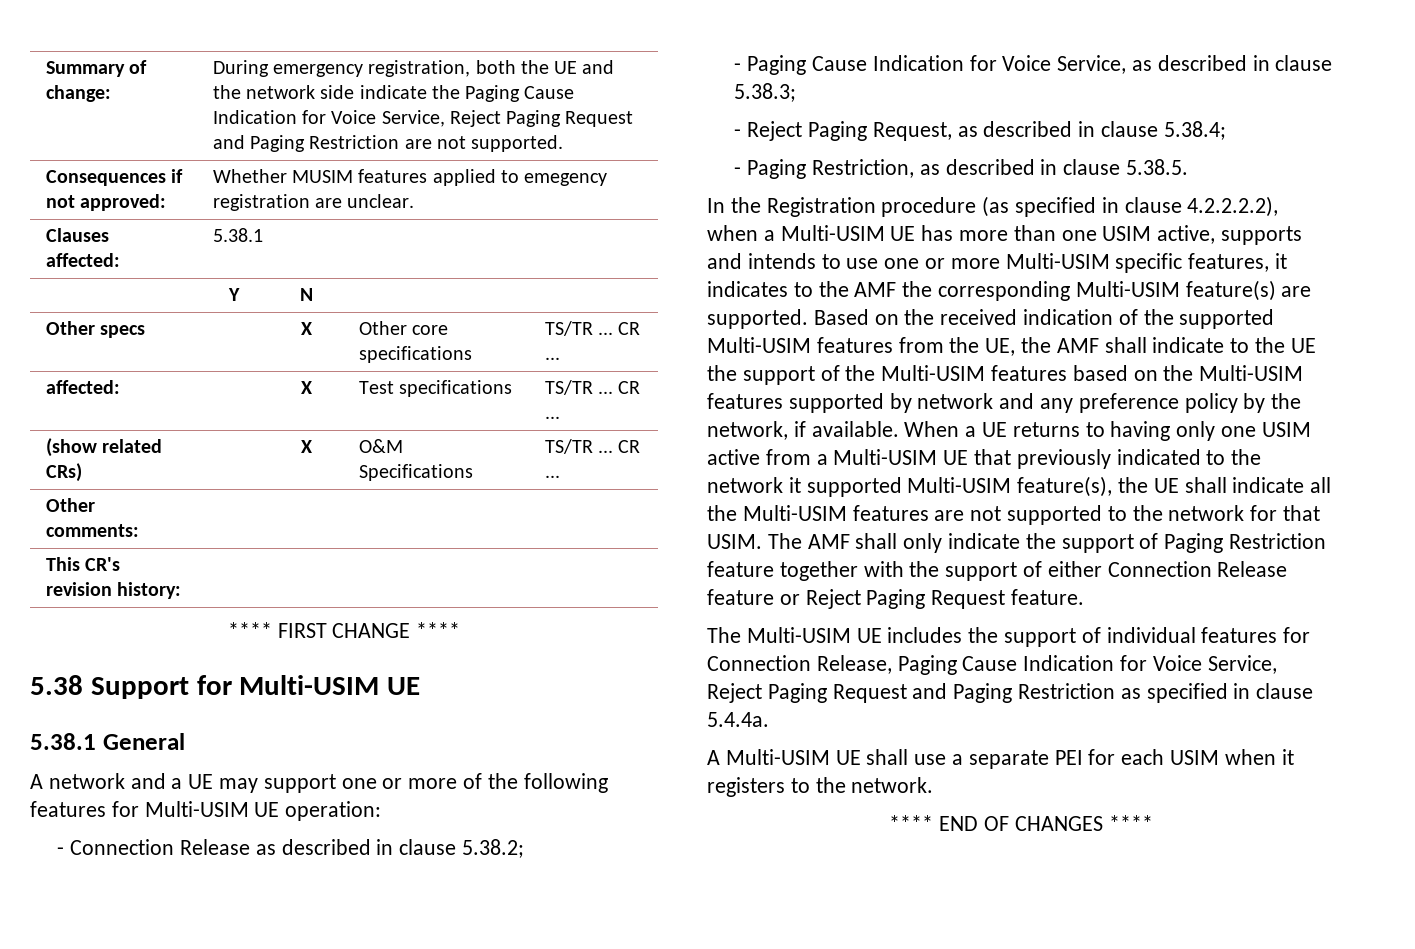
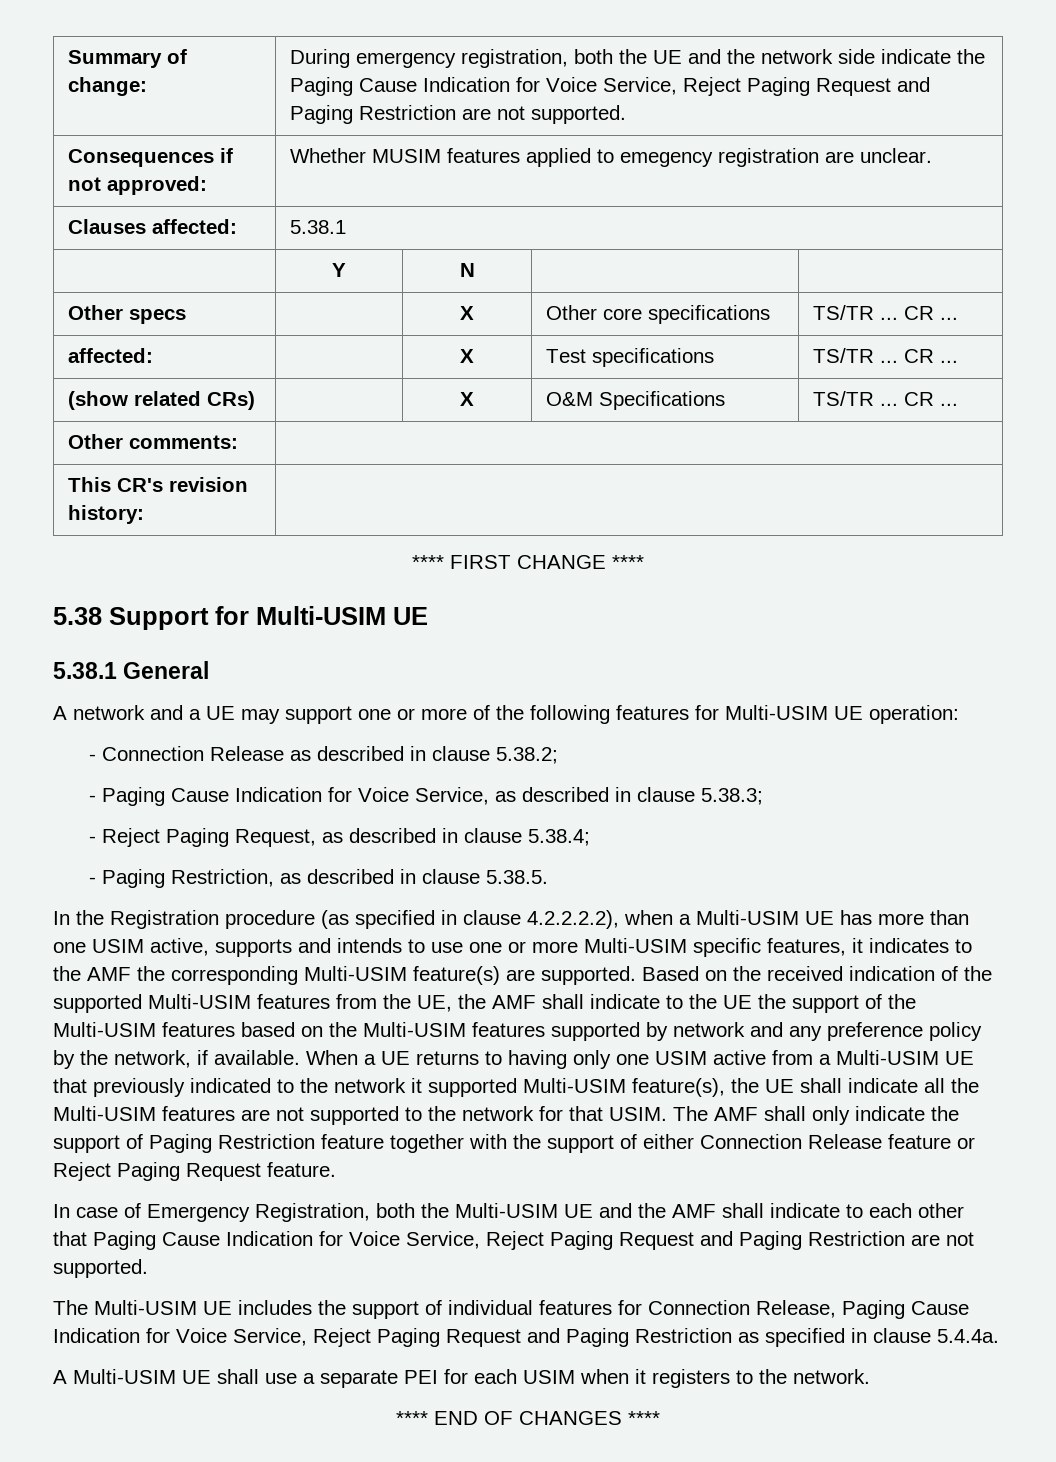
(1085, 597) none -> [53,1203,964,1222] [53,1231,974,1250] [53,1259,148,1278] // In case of Emergency Registration, both the Multi-USIM UE and the AMF shall indicate to each other that Paging Cause Indication for Voice Service, Reject Paging Request and Paging Restriction are not supported.

